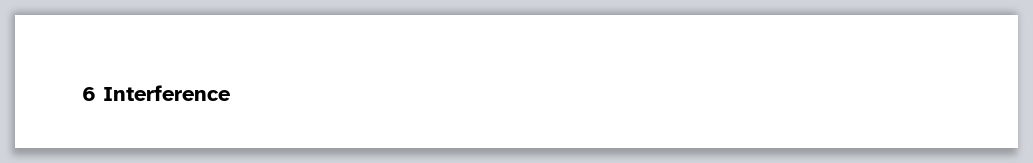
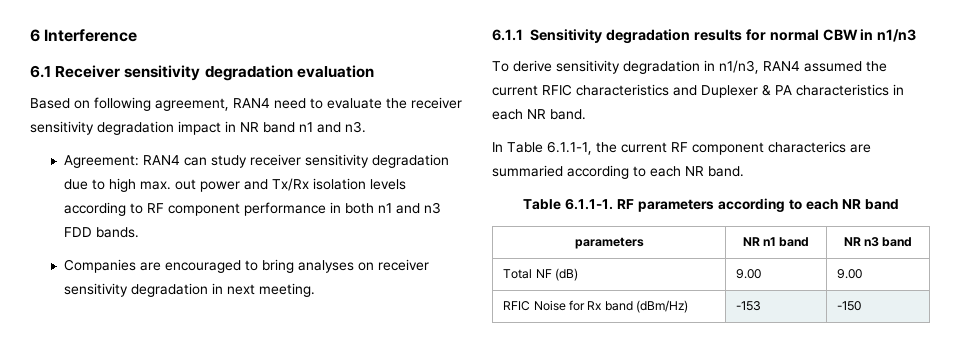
(231, 93) none -> [30,65,374,81] [30,97,462,111] [30,121,366,135] [63,154,449,168] [63,178,406,192] [63,202,441,216] [63,227,139,238] [63,259,429,273] [63,283,315,297] [492,29,917,44] [492,60,887,74] [492,84,904,98] [492,109,586,120] [492,141,871,155] [492,165,744,179] [523,198,899,212] [574,237,644,249] [742,237,810,247] [843,237,913,247] [503,268,578,281] [736,269,762,279] [837,269,863,279] [503,300,689,313] [736,301,762,311] [837,301,862,311] // 6.1 Receiver sensitivity degradation evaluation // Based on following agreement, RAN4 need to evaluate the receiver sensitivity degradation impact in NR band n1 and n3. // Agreement: RAN4 can study receiver sensitivity degradation due to high max. out power and Tx/Rx isolation levels according to RF component performance in both n1 and n3 FDD bands. // Companies are encouraged to bring analyses on receiver sensitivity degradation in next meeting. // 6.1.1 Sensitivity degradation results for normal CBW in n1/n3 // To derive sensitivity degradation in n1/n3, RAN4 assumed the current RFIC characteristics and Duplexer & PA characteristics in each NR band. // In Table 6.1.1-1, the current RF component characterics are summaried according to each NR band. // Table 6.1.1-1. RF parameters according to each NR band // parameters | NR n1 band | NR n3 band // Total NF (dB) | 9.00 | 9.00 // RFIC Noise for Rx band (dBm/Hz) | -153 | -150

